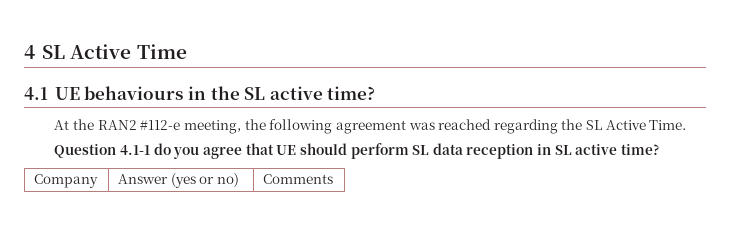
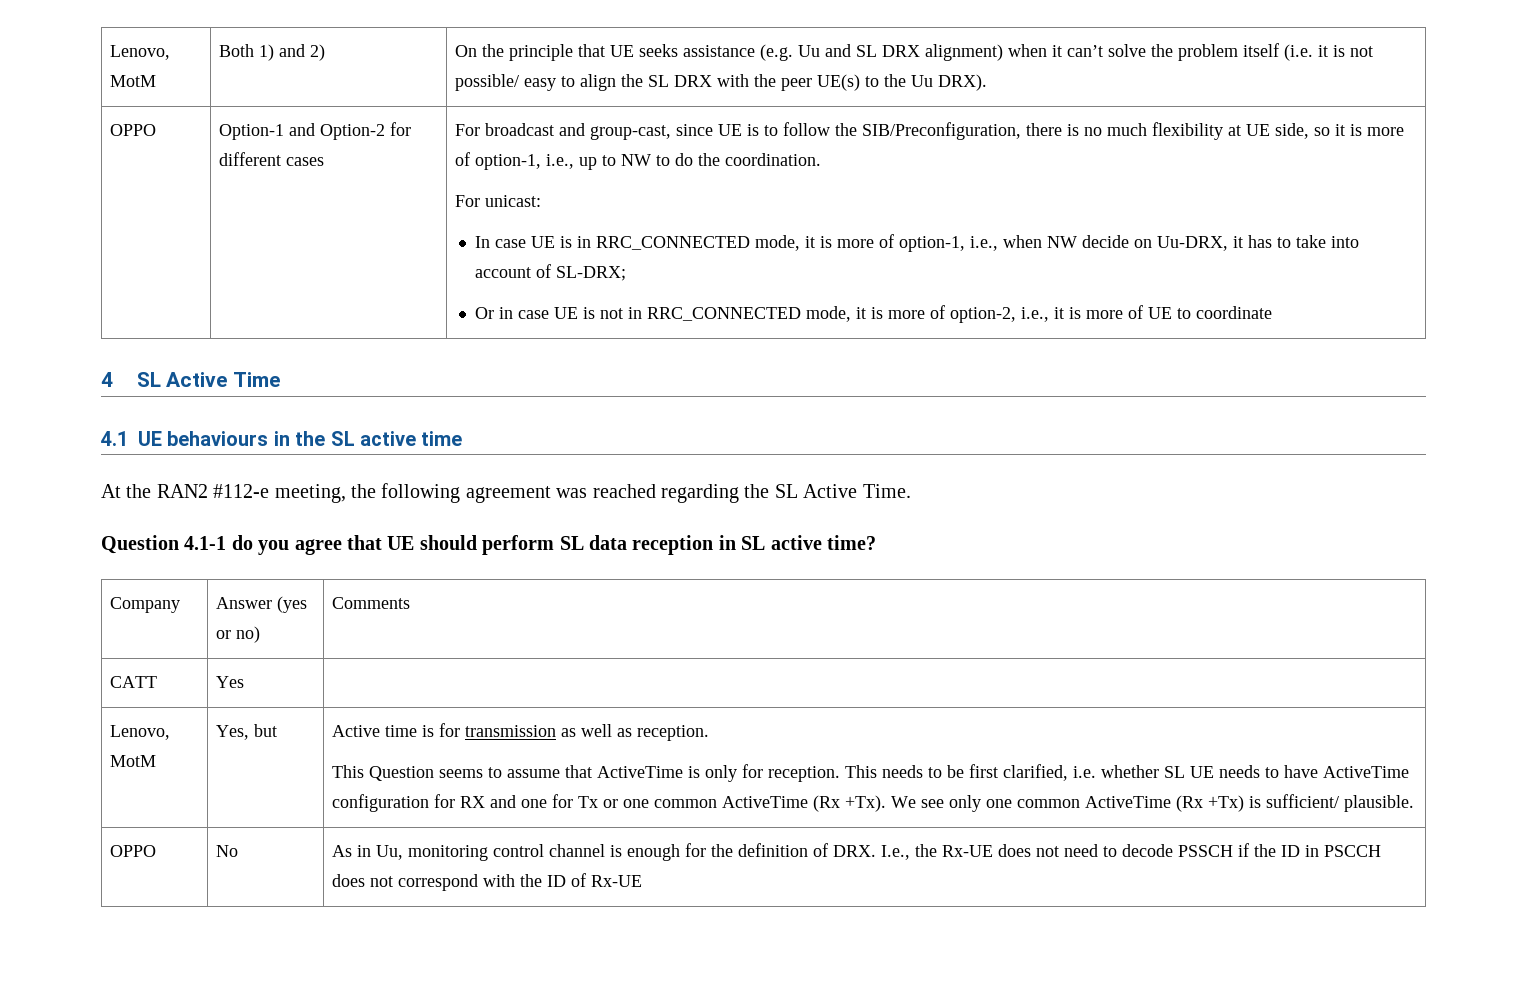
(24, 52) none -> [109,45,170,60] [109,75,156,87] [218,44,325,61] [454,43,1373,61] [454,74,987,91] [109,124,156,136] [218,122,411,140] [218,152,324,166] [454,122,1404,140] [454,152,821,170] [454,195,541,207] [474,234,1359,252] [474,264,626,281] [474,305,1272,323] Lenovo, MotM | Both 1) and 2) | On the principle that UE seeks assistance (e.g. Uu and SL DRX alignment) when it can’t solve the problem itself (i.e. it is not possible/ easy to align the SL DRX with the peer UE(s) to the Uu DRX). // OPPO | Option-1 and Option-2 for different cases | For broadcast and group-cast, since UE is to follow the SIB/Preconfiguration, there is no much flexibility at UE side, so it is more of option-1, i.e., up to NW to do the coordination. // For unicast: // In case UE is in RRC_CONNECTED mode, it is more of option-1, i.e., when NW decide on Uu-DRX, it has to take into account of SL-DRX; // Or in case UE is not in RRC_CONNECTED mode, it is more of option-2, i.e., it is more of UE to coordinate //
[327,86,376,100] time? -> [421,431,463,446] time
(334, 179) none -> [109,676,157,688] [215,676,244,688] [109,725,170,740] [109,755,156,767] [215,724,277,740] [331,723,709,741] [331,764,1409,782] [331,794,1414,812] [109,845,156,857] [215,845,238,857] [331,843,1381,861] [331,873,642,891] // CATT | Yes | // Lenovo, MotM | Yes, but | Active time is for transmission as well as reception. // This Question seems to assume that ActiveTime is only for reception. This needs to be first clarified, i.e. whether SL UE needs to have ActiveTime configuration for RX and one for Tx or one common ActiveTime (Rx +Tx). We see only one common ActiveTime (Rx +Tx) is sufficient/ plausible. // OPPO | No | As in Uu, monitoring control channel is enough for the definition of DRX. I.e., the Rx-UE does not need to decode PSSCH if the ID in PSCCH does not correspond with the ID of Rx-UE

